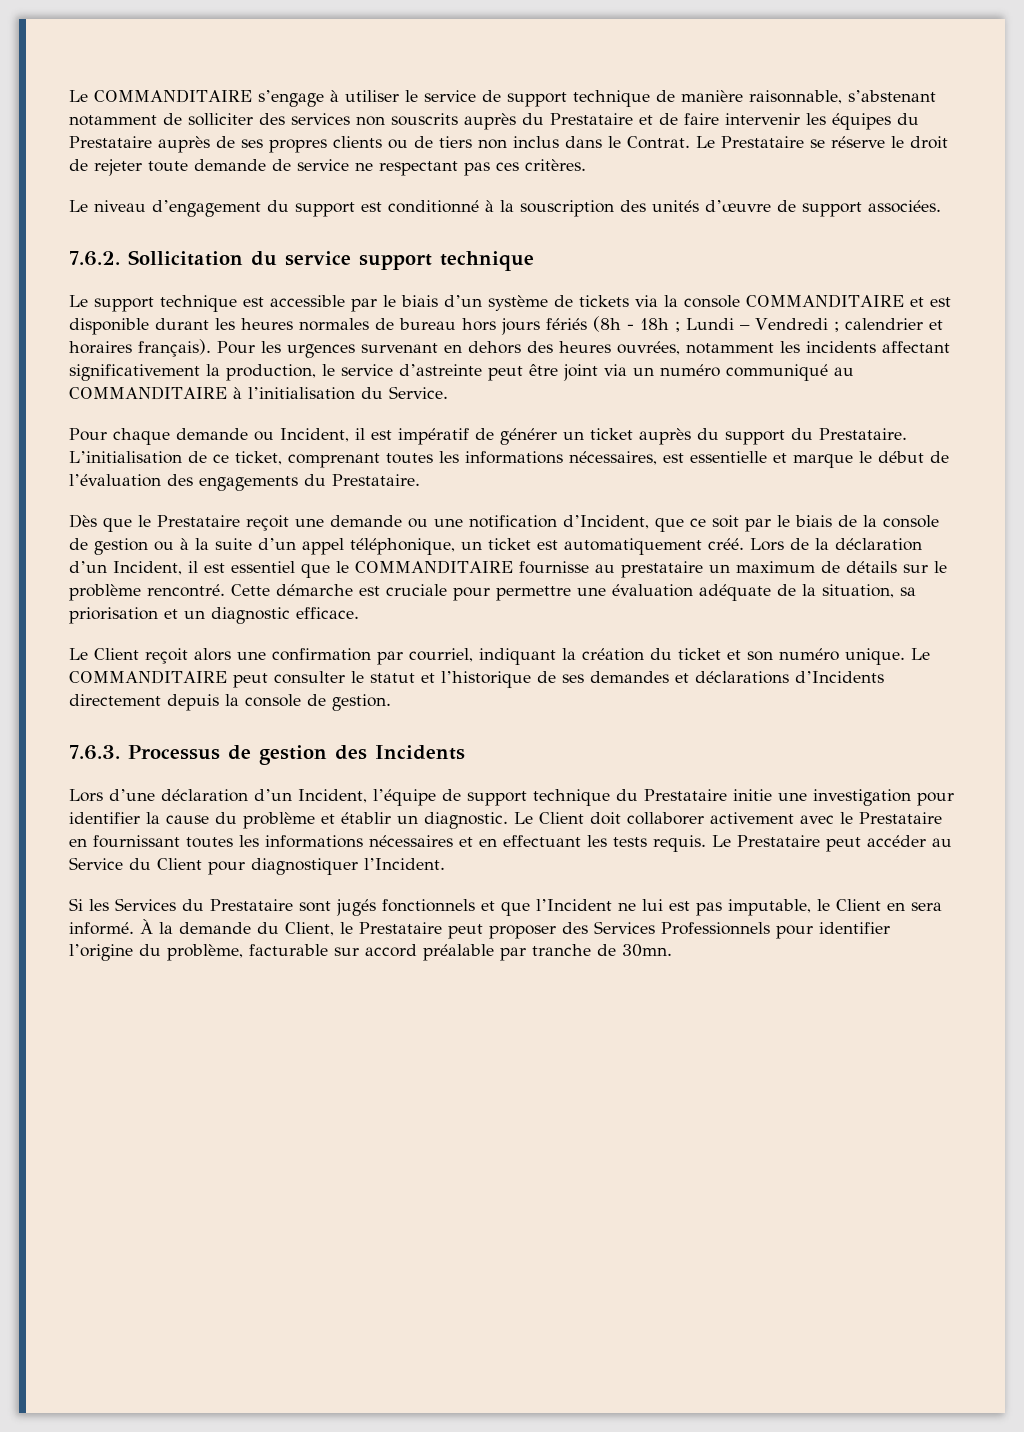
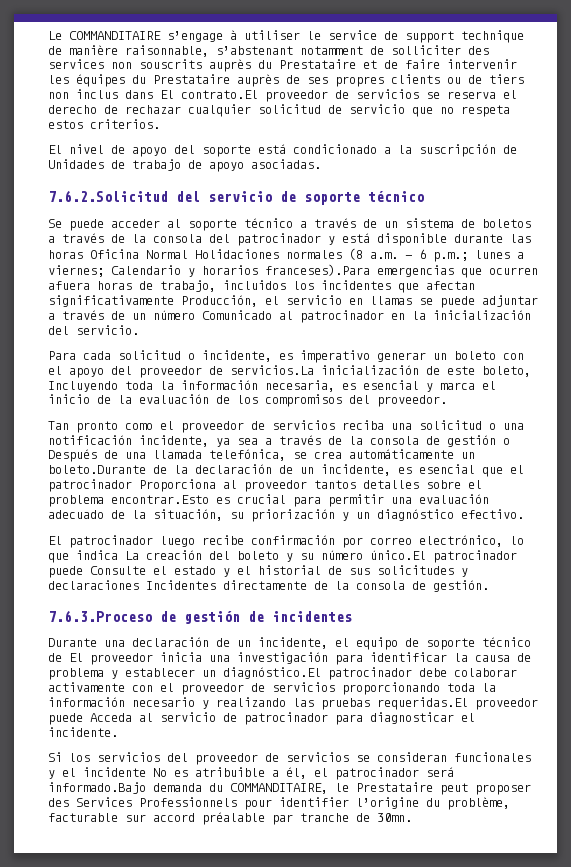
[608,136,948,149] [69,159,586,176] [69,200,941,217] [69,250,534,271] [69,294,951,312] [69,316,943,335] [69,339,950,358] [69,364,854,381] [69,386,448,400] [69,428,907,445] [69,451,949,468] [69,474,420,491] [69,514,939,532] [69,538,922,555] [69,560,947,578] [69,584,916,601] [69,607,359,624] [69,648,930,665] [69,670,884,688] [69,694,391,711] [69,745,465,765] [69,789,954,806] [69,812,942,829] [69,835,952,852] [69,857,445,875] [69,898,942,916] [69,919,334,936] le Contrat. Le Prestataire se réserve le droit de rejeter toute demande de service ne respectant pas ces critères. // Le niveau d’engagement du support est conditionné à la souscription des unités d’œuvre de support associées. // 7.6.2. Sollicitation du service support technique // Le support technique est accessible par le biais d’un système de tickets via la console COMMANDITAIRE et est disponible durant les heures normales de bureau hors jours fériés (8h - 18h ; Lundi – Vendredi ; calendrier et horaires français). Pour les urgences survenant en dehors des heures ouvrées, notamment les incidents affectant significativement la production, le service d’astreinte peut être joint via un numéro communiqué au COMMANDITAIRE à l’initialisation du Service. // Pour chaque demande ou Incident, il est impératif de générer un ticket auprès du support du Prestataire. L’initialisation de ce ticket, comprenant toutes les informations nécessaires, est essentielle et marque le début de l’évaluation des engagements du Prestataire. // Dès que le Prestataire reçoit une demande ou une notification d’Incident, que ce soit par le biais de la console de gestion ou à la suite d’un appel téléphonique, un ticket est automatiquement créé. Lors de la déclaration d’un Incident, il est essentiel que le COMMANDITAIRE fournisse au prestataire un maximum de détails sur le problème rencontré. Cette démarche est cruciale pour permettre une évaluation adéquate de la situation, sa priorisation et un diagnostic efficace. // Le Client reçoit alors une confirmation par courriel, indiquant la création du ticket et son numéro unique. Le COMMANDITAIRE peut consulter le statut et l’historique de ses demandes et déclarations d’Incidents directement depuis la console de gestion. // 7.6.3. Processus de gestion des Incidents // Lors d’une déclaration d’un Incident, l’équipe de support technique du Prestataire initie une investigation pour identifier la cause du problème et établir un diagnostic. Le Client doit collaborer activement avec le Prestataire en fournissant toutes les informations nécessaires et en effectuant les tests requis. Le Prestataire peut accéder au Service du Client pour diagnostiquer l’Incident. // Si les Services du Prestataire sont jugés fonctionnels et que l’Incident ne lui est pas imputable, le Client en sera informé. À la demande du Client, -> [160,89,517,102] [48,104,510,117] [48,119,160,129] [48,144,517,157] [48,159,321,172] [48,190,424,205] [48,218,531,231] [48,233,531,246] [48,248,524,262] [48,264,538,278] [48,280,475,293] [48,295,538,308] [48,310,531,323] [48,325,139,335] [48,350,524,363] [48,365,531,378] [48,380,496,392] [48,394,447,407] [48,420,524,433] [48,435,510,447] [48,449,475,462] [48,464,524,477] [48,479,482,492] [48,494,489,507] [48,509,524,522] [48,535,524,548] [48,550,517,563] [48,565,468,578] [48,580,489,592] [48,610,352,624] [48,637,531,650] [48,652,531,665] [48,667,517,680] [48,682,496,695] [48,697,538,710] [48,712,475,725] [48,727,118,737] [48,752,531,765] [48,767,454,780] [48,782,328,794] El contrato.El proveedor de servicios se reserva el derecho de rechazar cualquier solicitud de servicio que no respeta estos criterios. // El nivel de apoyo del soporte está condicionado a la suscripción de Unidades de trabajo de apoyo asociadas. // 7.6.2.Solicitud del servicio de soporte técnico // Se puede acceder al soporte técnico a través de un sistema de boletos a través de la consola del patrocinador y está disponible durante las horas Oficina Normal Holidaciones normales (8 a.m. - 6 p.m.; lunes a viernes; Calendario y horarios franceses).Para emergencias que ocurren afuera horas de trabajo, incluidos los incidentes que afectan significativamente Producción, el servicio en llamas se puede adjuntar a través de un número Comunicado al patrocinador en la inicialización del servicio. // Para cada solicitud o incidente, es imperativo generar un boleto con el apoyo del proveedor de servicios.La inicialización de este boleto, Incluyendo toda la información necesaria, es esencial y marca el inicio de la evaluación de los compromisos del proveedor. // Tan pronto como el proveedor de servicios reciba una solicitud o una notificación incidente, ya sea a través de la consola de gestión o Después de una llamada telefónica, se crea automáticamente un boleto.Durante de la declaración de un incidente, es esencial que el patrocinador Proporciona al proveedor tantos detalles sobre el problema encontrar.Esto es crucial para permitir una evaluación adecuado de la situación, su priorización y un diagnóstico efectivo. // El patrocinador luego recibe confirmación por correo electrónico, lo que indica La creación del boleto y su número único.El patrocinador puede Consulte el estado y el historial de sus solicitudes y declaraciones Incidentes directamente de la consola de gestión. // 7.6.3.Proceso de gestión de incidentes // Durante una declaración de un incidente, el equipo de soporte técnico de El proveedor inicia una investigación para identificar la causa de problema y establecer un diagnóstico.El patrocinador debe colaborar activamente con el proveedor de servicios proporcionando toda la información necesario y realizando las pruebas requeridas.El proveedor puede Acceda al servicio de patrocinador para diagnosticar el incidente. // Si los servicios del proveedor de servicios se consideran funcionales y el incidente No es atribuible a él, el patrocinador será informado.Bajo demanda du COMMANDITAIRE,

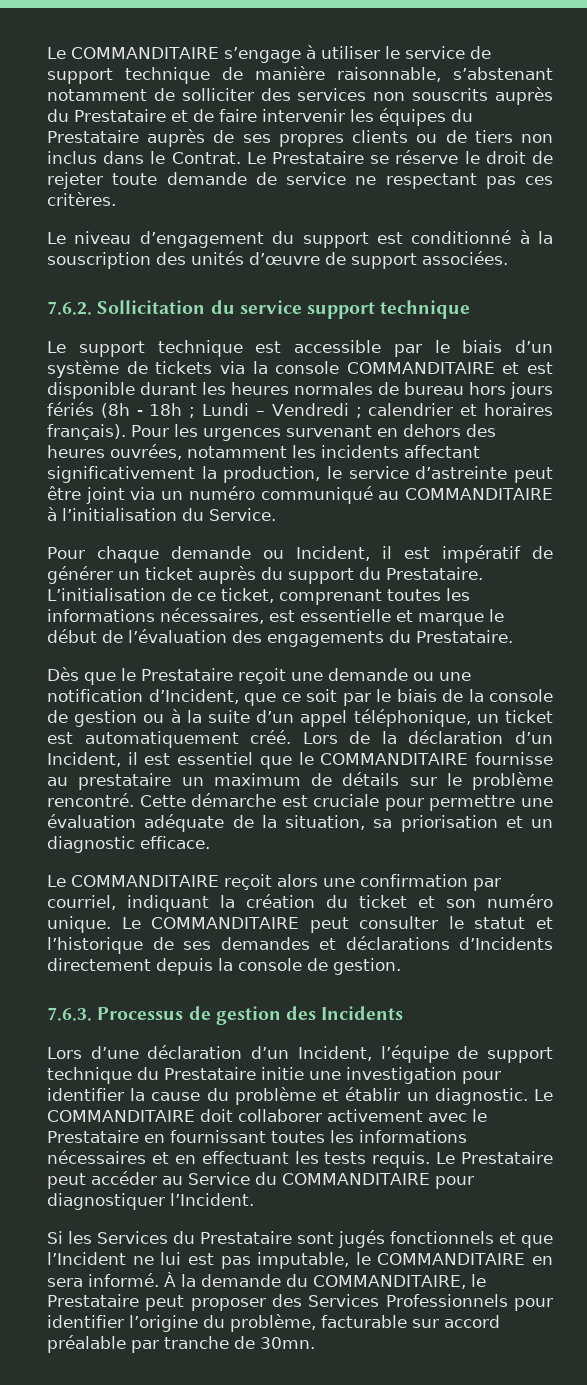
[160,89,517,102] [48,104,510,117] [48,119,160,129] [48,144,517,157] [48,159,321,172] [48,190,424,205] [48,218,531,231] [48,233,531,246] [48,248,524,262] [48,264,538,278] [48,280,475,293] [48,295,538,308] [48,310,531,323] [48,325,139,335] [48,350,524,363] [48,365,531,378] [48,380,496,392] [48,394,447,407] [48,420,524,433] [48,435,510,447] [48,449,475,462] [48,464,524,477] [48,479,482,492] [48,494,489,507] [48,509,524,522] [48,535,524,548] [48,550,517,563] [48,565,468,578] [48,580,489,592] [48,610,352,624] [48,637,531,650] [48,652,531,665] [48,667,517,680] [48,682,496,695] [48,697,538,710] [48,712,475,725] [48,727,118,737] [48,752,531,765] [48,767,454,780] [48,782,202,794] El contrato.El proveedor de servicios se reserva el derecho de rechazar cualquier solicitud de servicio que no respeta estos criterios. // El nivel de apoyo del soporte está condicionado a la suscripción de Unidades de trabajo de apoyo asociadas. // 7.6.2.Solicitud del servicio de soporte técnico // Se puede acceder al soporte técnico a través de un sistema de boletos a través de la consola del patrocinador y está disponible durante las horas Oficina Normal Holidaciones normales (8 a.m. - 6 p.m.; lunes a viernes; Calendario y horarios franceses).Para emergencias que ocurren afuera horas de trabajo, incluidos los incidentes que afectan significativamente Producción, el servicio en llamas se puede adjuntar a través de un número Comunicado al patrocinador en la inicialización del servicio. // Para cada solicitud o incidente, es imperativo generar un boleto con el apoyo del proveedor de servicios.La inicialización de este boleto, Incluyendo toda la información necesaria, es esencial y marca el inicio de la evaluación de los compromisos del proveedor. // Tan pronto como el proveedor de servicios reciba una solicitud o una notificación incidente, ya sea a través de la consola de gestión o Después de una llamada telefónica, se crea automáticamente un boleto.Durante de la declaración de un incidente, es esencial que el patrocinador Proporciona al proveedor tantos detalles sobre el problema encontrar.Esto es crucial para permitir una evaluación adecuado de la situación, su priorización y un diagnóstico efectivo. // El patrocinador luego recibe confirmación por correo electrónico, lo que indica La creación del boleto y su número único.El patrocinador puede Consulte el estado y el historial de sus solicitudes y declaraciones Incidentes directamente de la consola de gestión. // 7.6.3.Proceso de gestión de incidentes // Durante una declaración de un incidente, el equipo de soporte técnico de El proveedor inicia una investigación para identificar la causa de problema y establecer un diagnóstico.El patrocinador debe colaborar activamente con el proveedor de servicios proporcionando toda la información necesario y realizando las pruebas requeridas.El proveedor puede Acceda al servicio de patrocinador para diagnosticar el incidente. // Si los servicios del proveedor de servicios se consideran funcionales y el incidente No es atribuible a él, el patrocinador será informado.Bajo demanda -> [150,150,553,164] [47,172,553,189] [47,192,116,206] [47,230,553,248] [47,251,508,269] [47,300,471,319] [47,340,553,357] [47,360,553,378] [47,382,553,399] [47,402,553,418] [47,424,496,441] [47,444,480,460] [47,466,553,483] [47,486,554,504] [47,507,276,521] [47,545,553,563] [47,566,483,584] [47,588,470,605] [47,608,504,626] [47,629,513,647] [47,667,471,685] [47,689,553,706] [47,709,553,727] [47,730,553,748] [47,752,553,769] [47,772,553,790] [47,793,553,811] [47,814,553,832] [47,836,210,853] [47,874,501,891] [47,894,553,912] [47,916,553,933] [47,936,553,954] [47,958,401,975] [47,1006,404,1025] [47,1045,553,1063] [47,1067,501,1084] [47,1087,553,1105] [47,1109,487,1122] [47,1130,467,1143] [47,1150,553,1168] [47,1171,474,1189] [47,1193,254,1210] [47,1230,553,1248] [47,1252,553,1269] [47,1272,281,1287] le Contrat. Le Prestataire se réserve le droit de rejeter toute demande de service ne respectant pas ces critères. // Le niveau d’engagement du support est conditionné à la souscription des unités d’œuvre de support associées. // 7.6.2. Sollicitation du service support technique // Le support technique est accessible par le biais d’un système de tickets via la console COMMANDITAIRE et est disponible durant les heures normales de bureau hors jours fériés (8h - 18h ; Lundi – Vendredi ; calendrier et horaires français). Pour les urgences survenant en dehors des heures ouvrées, notamment les incidents affectant significativement la production, le service d’astreinte peut être joint via un numéro communiqué au COMMANDITAIRE à l’initialisation du Service. // Pour chaque demande ou Incident, il est impératif de générer un ticket auprès du support du Prestataire. L’initialisation de ce ticket, comprenant toutes les informations nécessaires, est essentielle et marque le début de l’évaluation des engagements du Prestataire. // Dès que le Prestataire reçoit une demande ou une notification d’Incident, que ce soit par le biais de la console de gestion ou à la suite d’un appel téléphonique, un ticket est automatiquement créé. Lors de la déclaration d’un Incident, il est essentiel que le COMMANDITAIRE fournisse au prestataire un maximum de détails sur le problème rencontré. Cette démarche est cruciale pour permettre une évaluation adéquate de la situation, sa priorisation et un diagnostic efficace. // Le COMMANDITAIRE reçoit alors une confirmation par courriel, indiquant la création du ticket et son numéro unique. Le COMMANDITAIRE peut consulter le statut et l’historique de ses demandes et déclarations d’Incidents directement depuis la console de gestion. // 7.6.3. Processus de gestion des Incidents // Lors d’une déclaration d’un Incident, l’équipe de support technique du Prestataire initie une investigation pour identifier la cause du problème et établir un diagnostic. Le COMMANDITAIRE doit collaborer activement avec le Prestataire en fournissant toutes les informations nécessaires et en effectuant les tests requis. Le Prestataire peut accéder au Service du COMMANDITAIRE pour diagnostiquer l’Incident. // Si les Services du Prestataire sont jugés fonctionnels et que l’Incident ne lui est pas imputable, le COMMANDITAIRE en sera informé. À la demande

